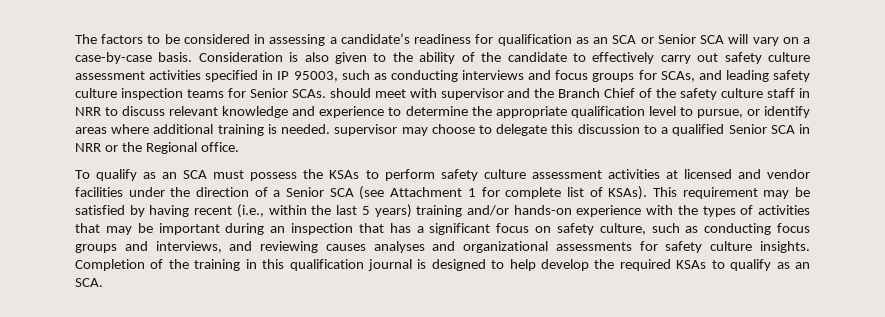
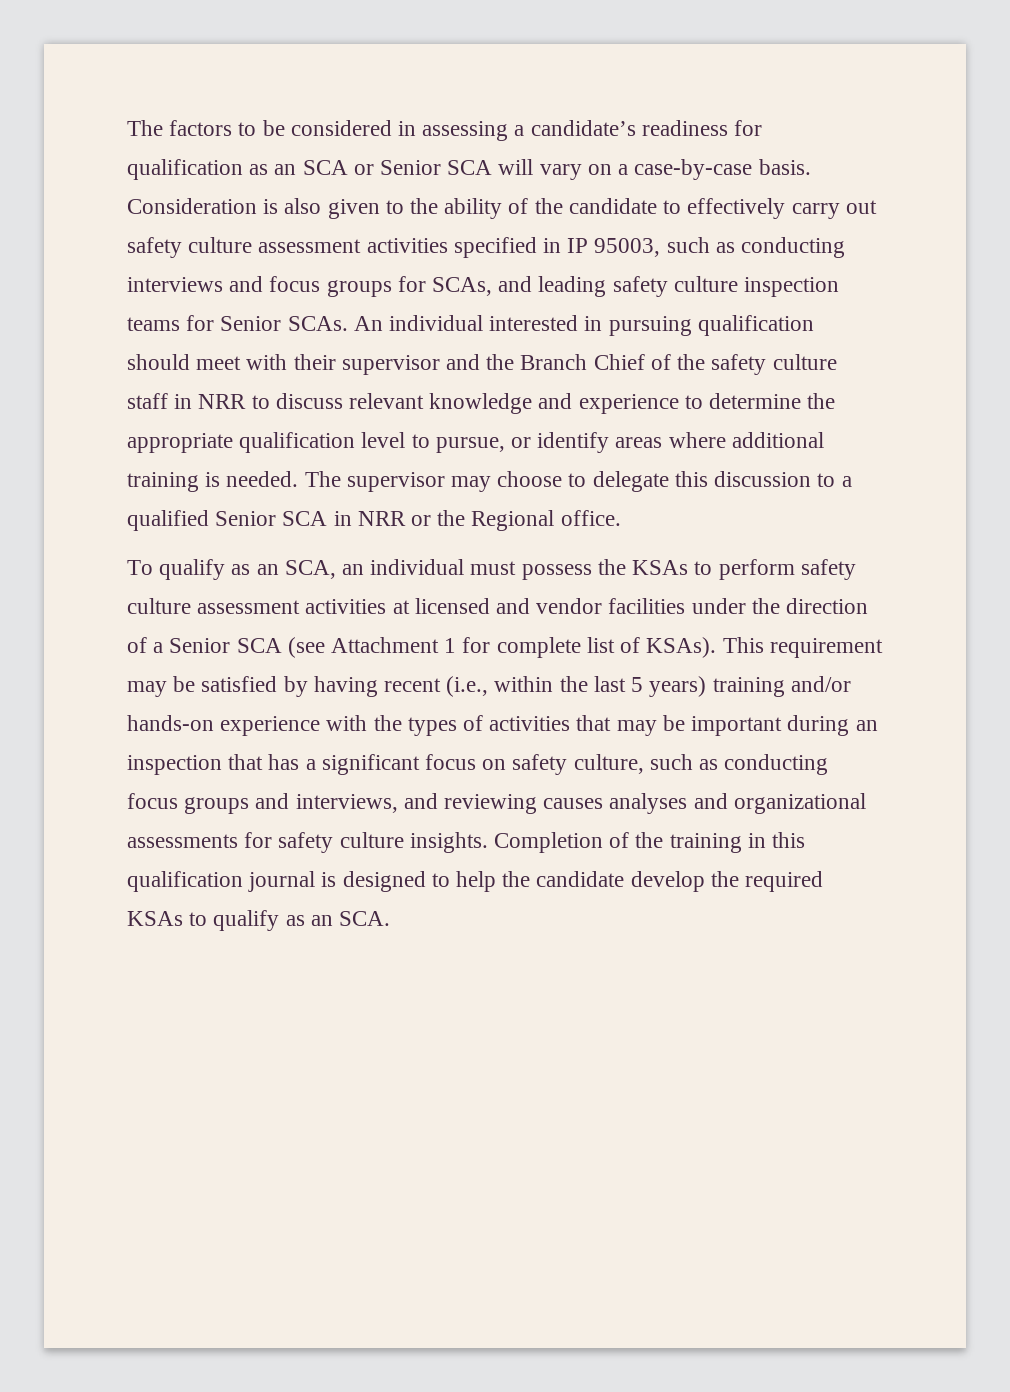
(326, 93) none -> [353,315,814,336] An individual interested in pursuing qualification
(437, 93) none -> [293,354,336,370] their
(331, 129) none -> [304,471,341,487] The
[183,170,208,179] SCA -> [284,559,465,579] SCA, an individual
(536, 265) none -> [502,871,625,887] the candidate

